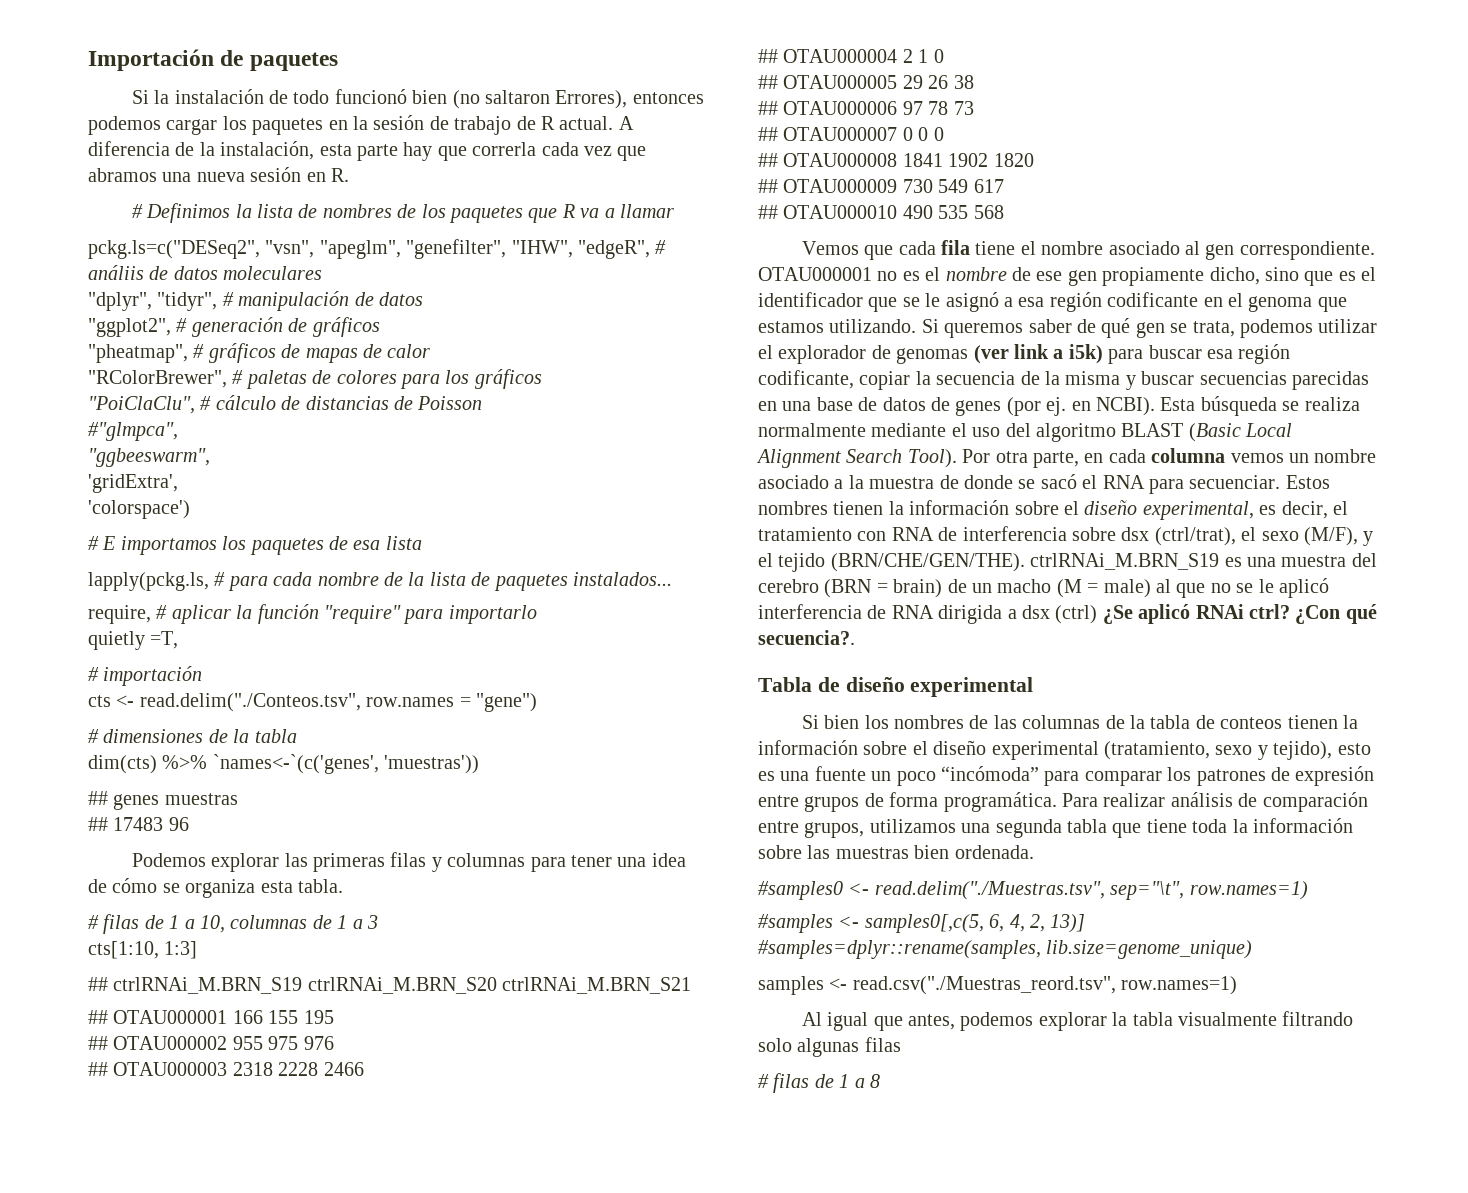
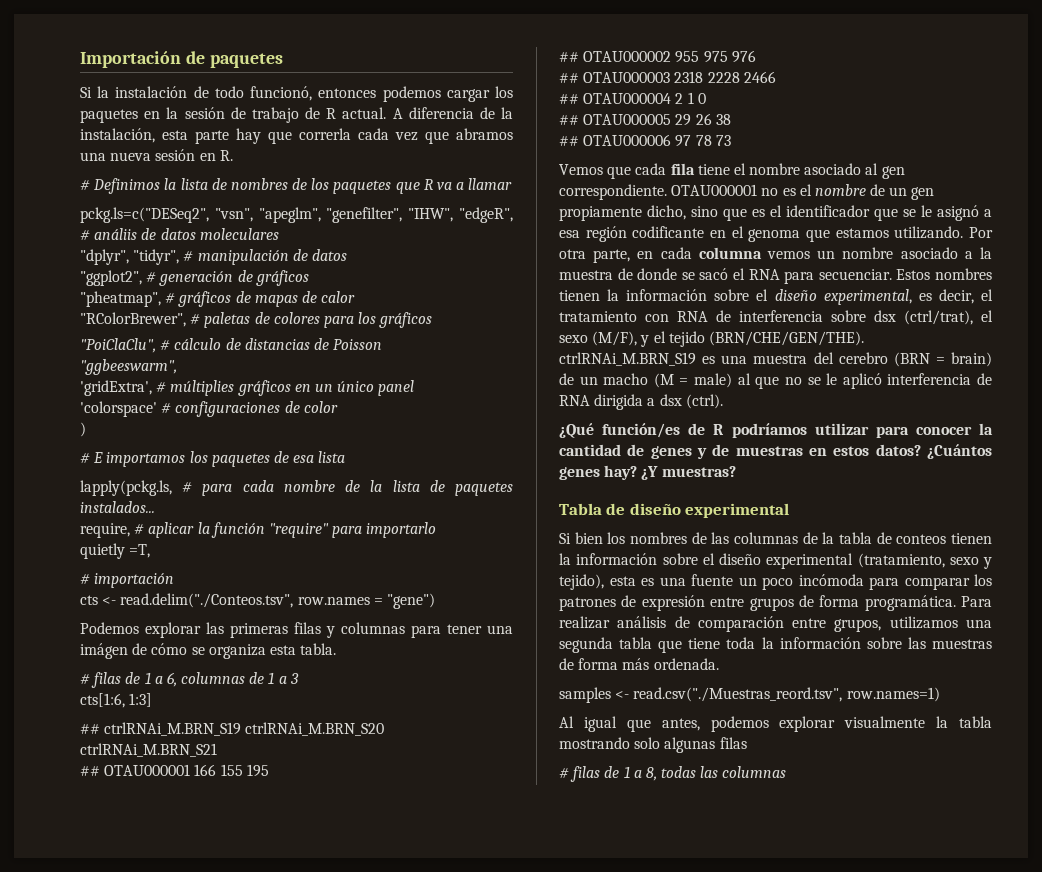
[334,89,628,109] funcionó bien (no saltaron Errores), -> [250,86,313,101] funcionó,
[88,422,178,441] // #"glmpca", -> (383, 344) none
[88,500,190,519] // 'colorspace') -> [156,380,415,396] [80,401,338,417] [80,422,86,437] # múltiplies gráficos en un único panel // 'colorspace' # configuraciones de color // )
[88,729,297,743] [88,754,480,774] [88,791,238,810] [88,817,189,831] // # dimensiones de la tabla // dim(cts) %>% `names<-`(c('genes', 'muestras')) // ## genes muestras // ## 17483 96 -> (435, 601) none
[651,853,686,867] idea -> [80,643,128,659] imágen
[200,915,225,933] 10, -> [166,672,177,687] 6,
[88,941,159,959] cts[1:10, -> [80,693,125,708] cts[1:6,
[758,127,944,141] [758,153,1034,167] [758,179,1004,193] [758,205,1004,219] // ## OTAU000007 0 0 0 // ## OTAU000008 1841 1902 1820 // ## OTAU000009 730 549 617 // ## OTAU000010 490 535 568 -> (731, 140) none
[1036,271,1063,281] ese -> [889,187,908,196] un
[921,318,1378,338] [758,344,1291,364] [758,370,1369,390] [758,396,1360,416] [758,423,1293,442] [756,449,957,468] Si queremos saber de qué gen se trata, podemos utilizar el explorador de genomas (ver link a i5k) para buscar esa región codificante, copiar la secuencia de la misma y buscar secuencias parecidas en una base de datos de genes (por ej. en NCBI). Esta búsqueda se realiza normalmente mediante el uso del algoritmo BLAST (Basic Local Alignment Search Tool). -> (964, 232) none
[1055,604,1377,624] [758,630,855,645] (ctrl) ¿Se aplicó RNAi ctrl? ¿Con qué secuencia?. -> [685,394,723,409] [559,423,993,438] [559,444,992,459] [559,465,736,480] (ctrl). // ¿Qué función/es de R podríamos utilizar para conocer la cantidad de genes y de muestras en estos datos? ¿Cuántos genes hay? ¿Y muestras?
[1337,743,1371,755] esto -> [609,576,636,586] esta
[941,766,1039,781] “incómoda” -> [798,574,864,586] incómoda
[914,845,1034,859] [758,881,1308,900] [758,914,1086,933] [758,940,1253,959] bien ordenada. // #samples0 <- read.delim("./Muestras.tsv", sep="\t", row.names=1) // #samples <- samples0[,c(5, 6, 4, 2, 13)] // #samples=dplyr::rename(samples, lib.size=genome_unique) -> [559,658,719,670] de forma más ordenada.
[1112,1011,1354,1026] la tabla visualmente filtrando -> [844,716,992,728] [559,737,630,749] visualmente la tabla mostrando
[870,1074,880,1088] 8 -> [645,766,787,781] 8, todas las columnas

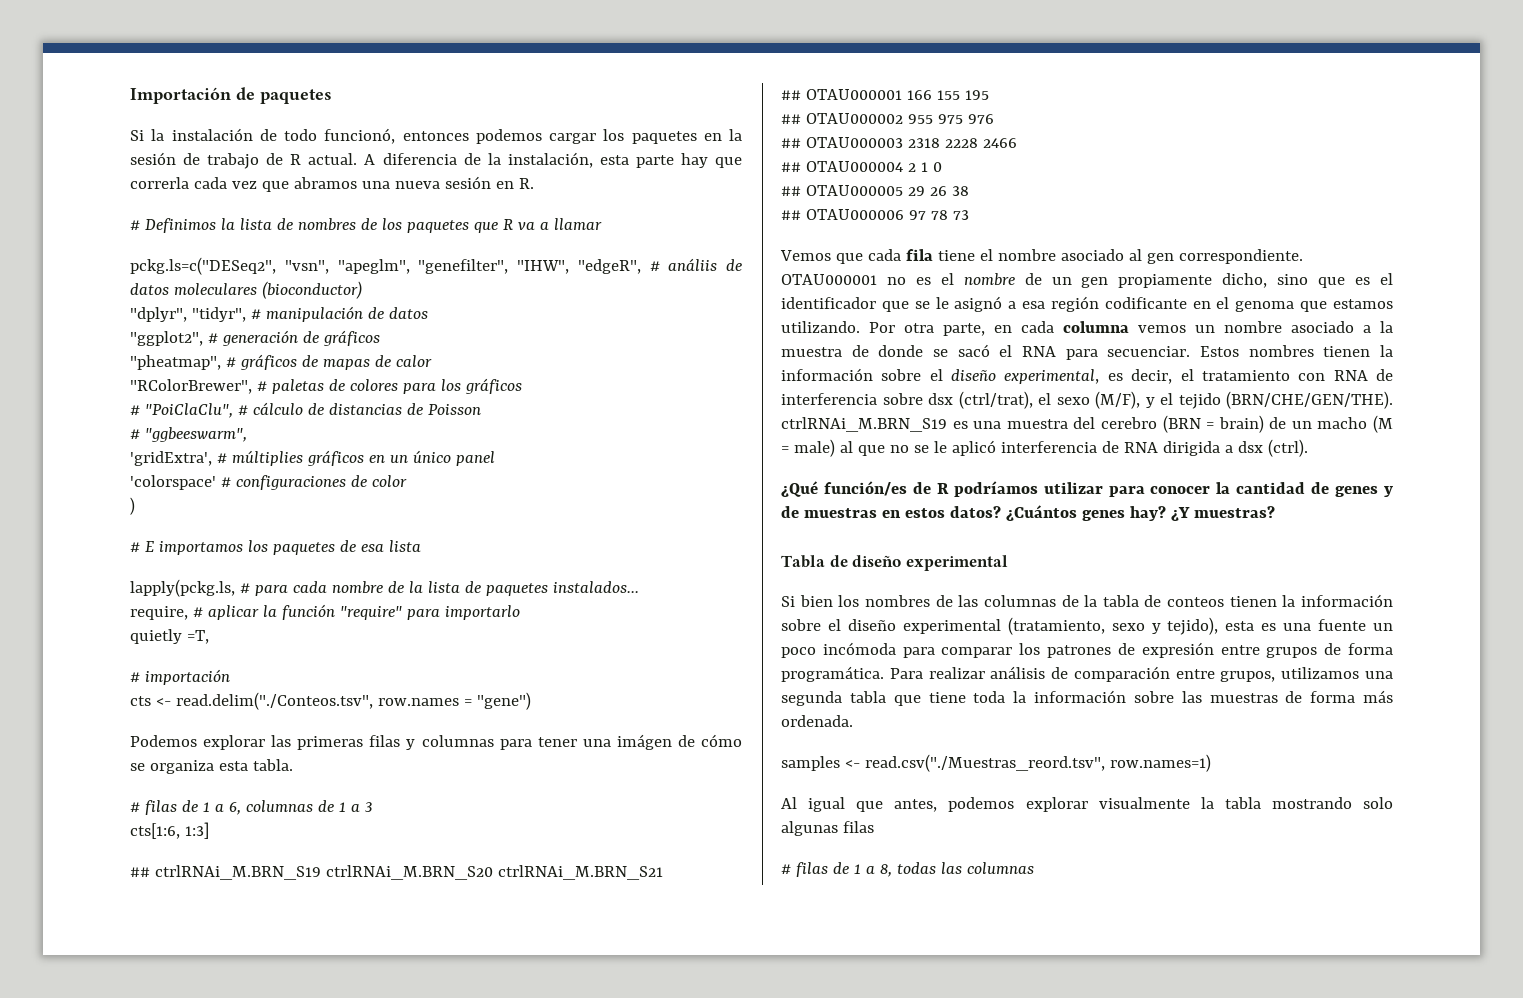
(279, 234) none -> [261,281,362,299] (bioconductor)
(433, 320) none -> [130,405,140,415] #
(383, 344) none -> [130,429,140,439] #

